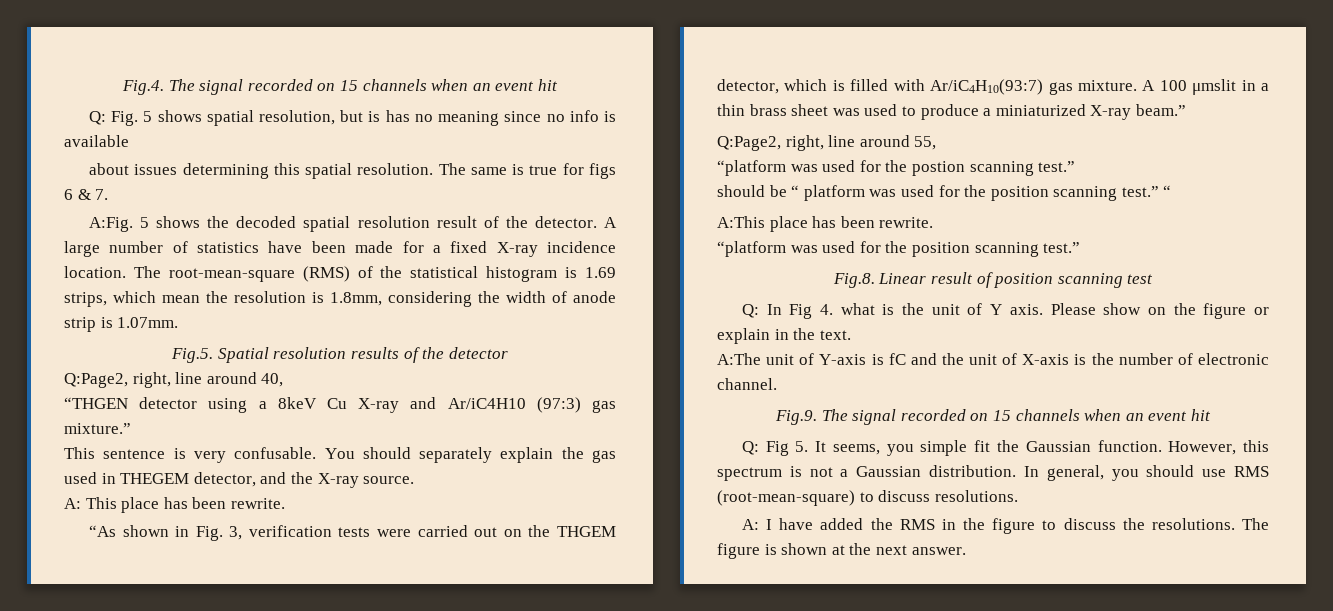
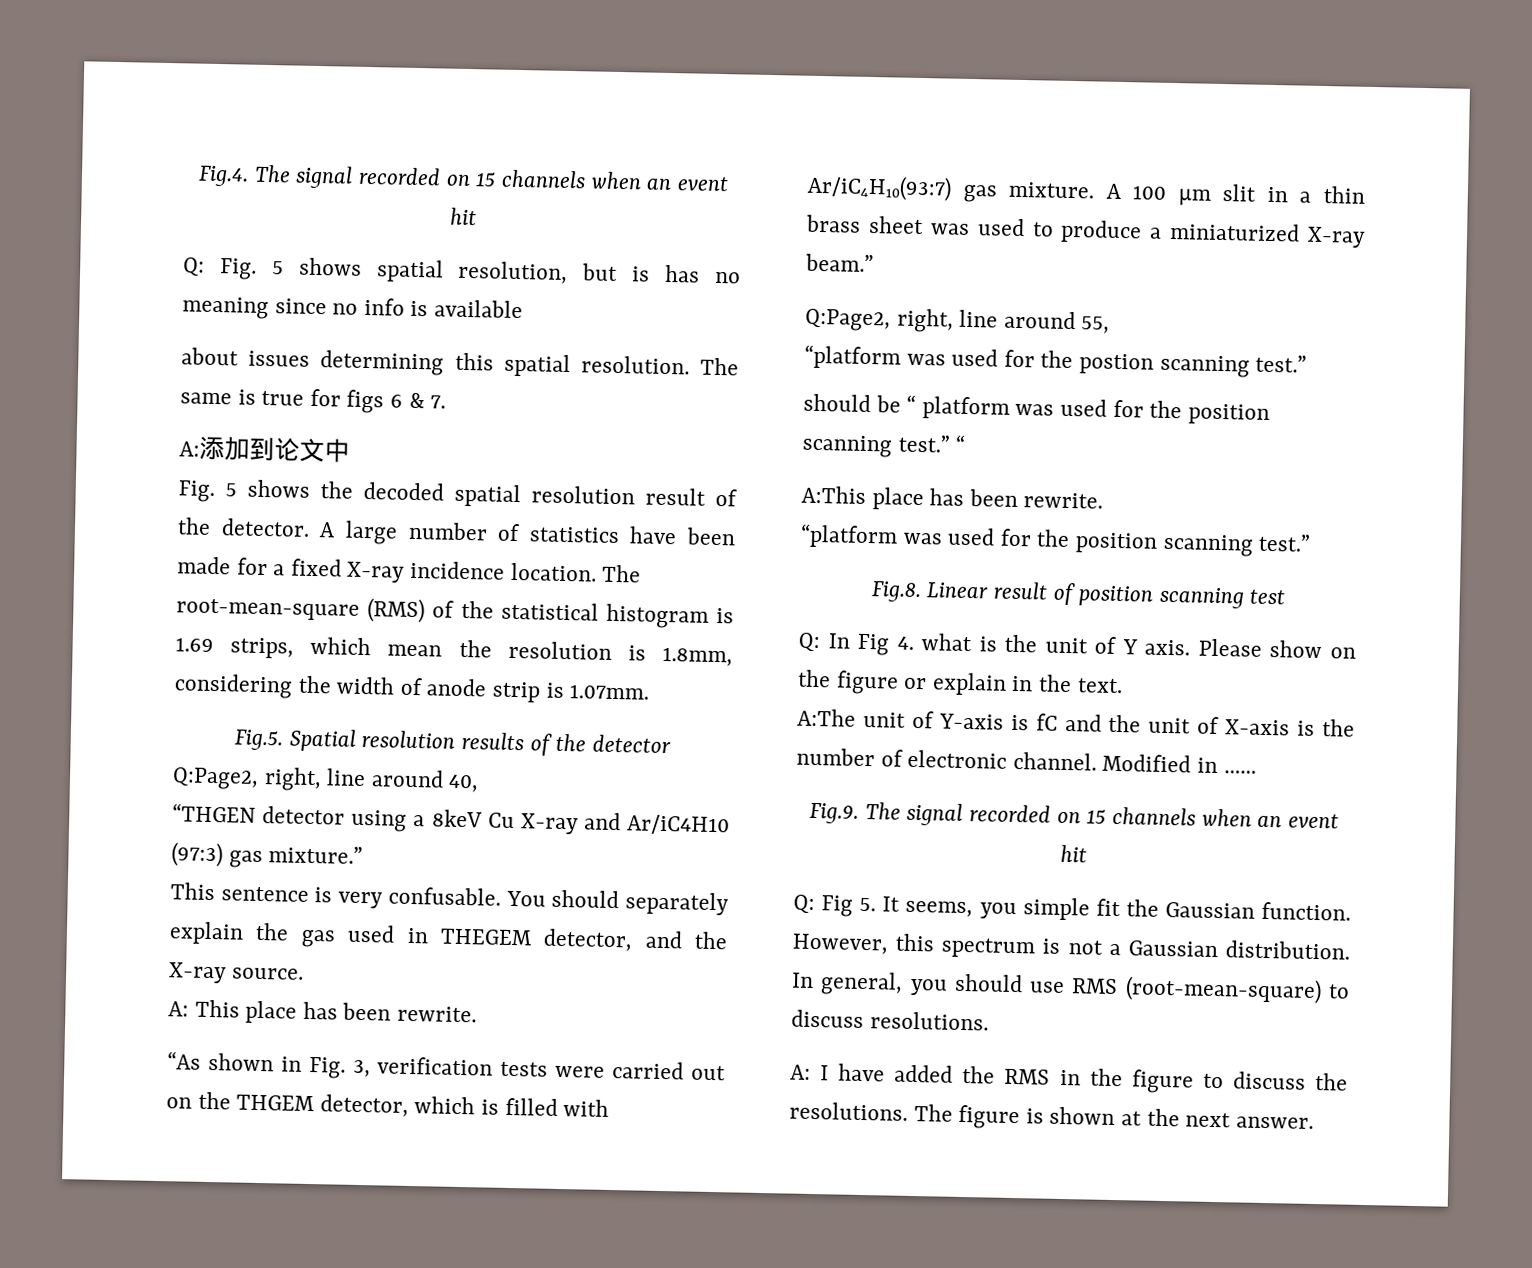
[88,217,133,232] A:Fig. -> [179,436,350,463] [178,480,215,503] A:添加到论文中 // Fig.
[1192,79,1237,95] μmslit -> [1177,184,1258,206] μm slit
(777, 384) none -> [1102,753,1257,774] Modified in ……

